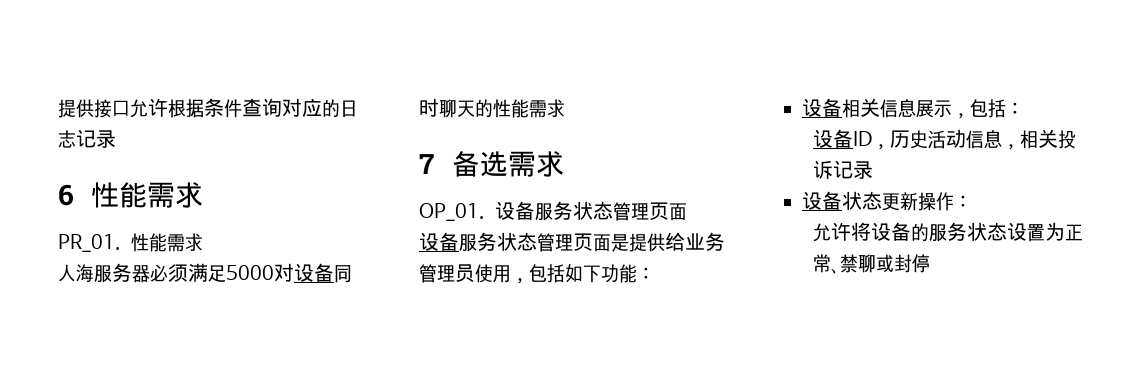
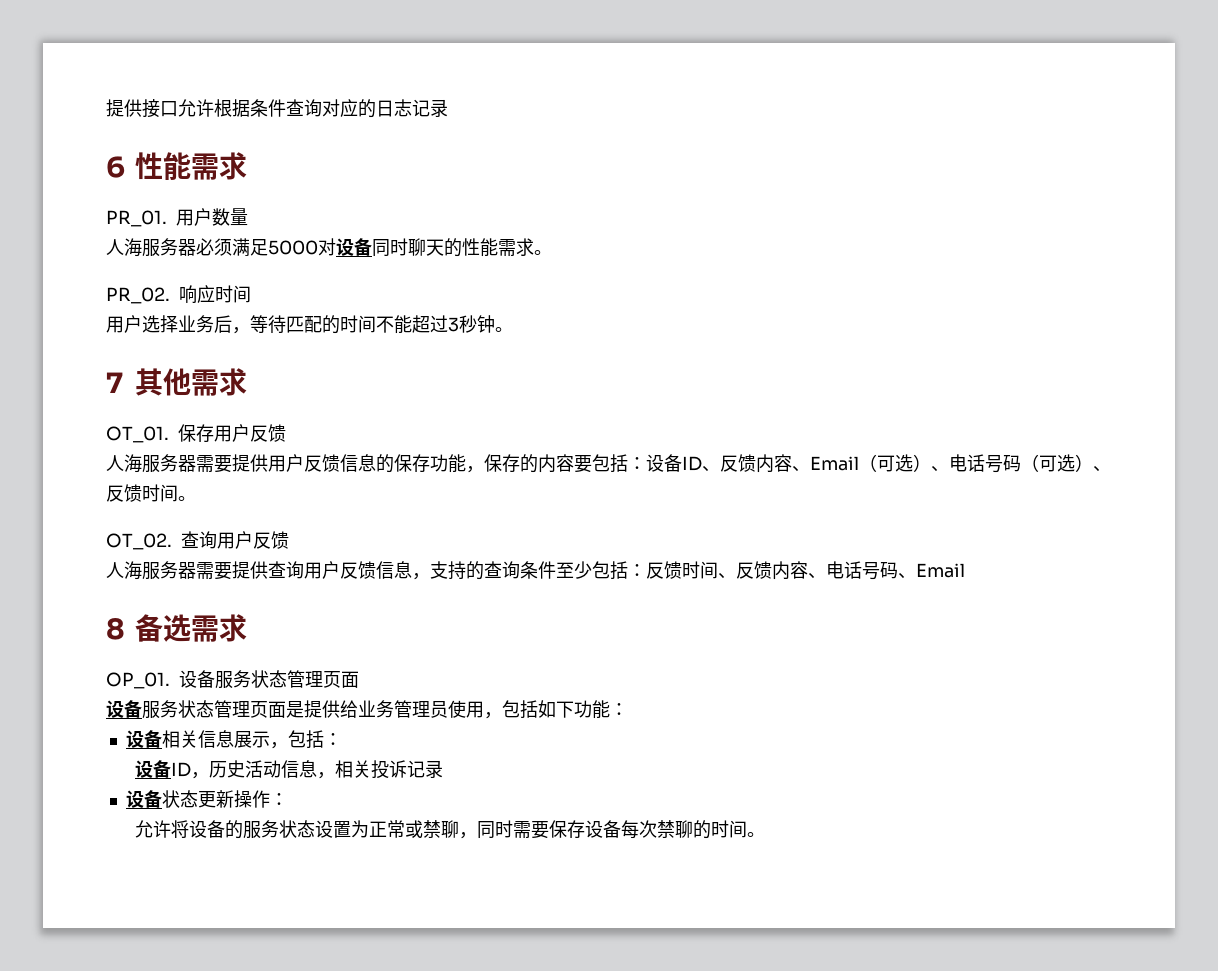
[131,233,203,252] 性能需求 -> [176,208,248,226] 用户数量
[419,154,434,174] // 7 -> [534,250,552,255] [106,285,251,304] [106,315,513,334] [106,368,248,396] [106,424,286,443] [106,454,1111,473] [106,484,196,502] [106,531,289,550] [106,561,965,580] [106,617,125,640] 。 // PR_02.响应时间 // 用户选择业务后，等待匹配的时间不能超过3秒钟。 // 7其他需求 // OT_01.保存用户反馈 // 人海服务器需要提供用户反馈信息的保存功能，保存的内容要包括：设备ID、反馈内容、Email（可选）、电话号码（可选）、反馈时间。 // OT_02.查询用户反馈 // 人海服务器需要提供查询用户反馈信息，支持的查询条件至少包括：反馈时间、反馈内容、电话号码、Email // 8
[831,254,931,274] 、禁聊或封停 -> [405,820,766,839] 或禁聊，同时需要保存设备每次禁聊的时间。

